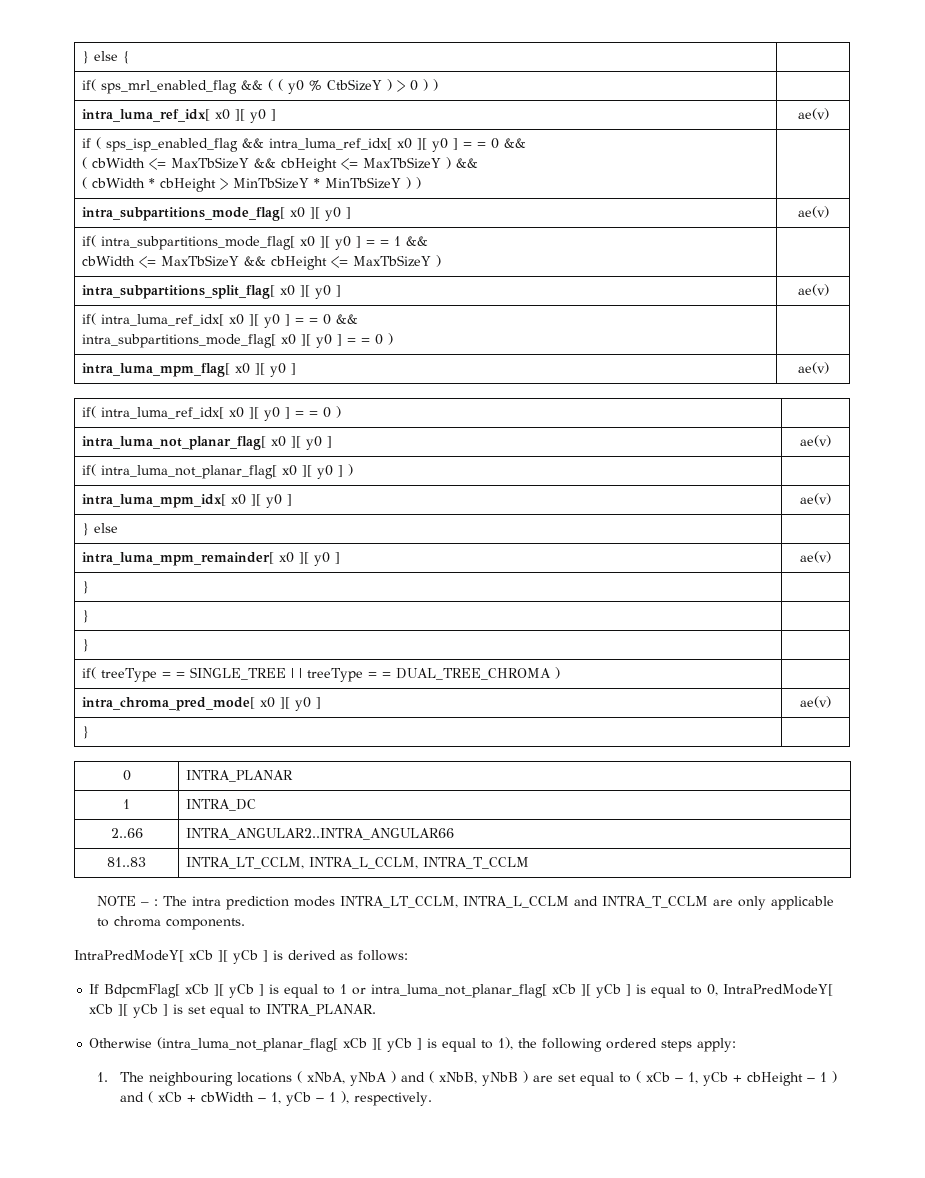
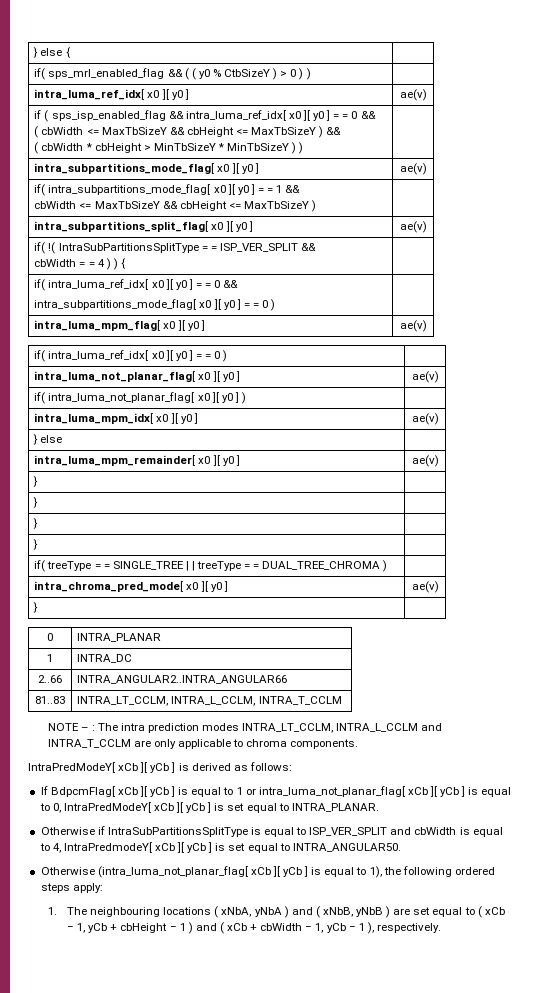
(829, 290) none -> [34,242,316,254] [34,258,126,270] // if( !( IntraSubPartitionsSplitType = = ISP_VER_SPLIT && // cbWidth = = 4 ) ) { |
(89, 645) none -> [33,539,39,550] // } |
(377, 1010) none -> [40,826,503,837] [39,842,401,853] // Otherwise if IntraSubPartitionsSplitType is equal to ISP_VER_SPLIT and cbWidth is equal to 4, IntraPredmodeY[ xCb ][ yCb ] is set equal to INTRA_ANGULAR50.

